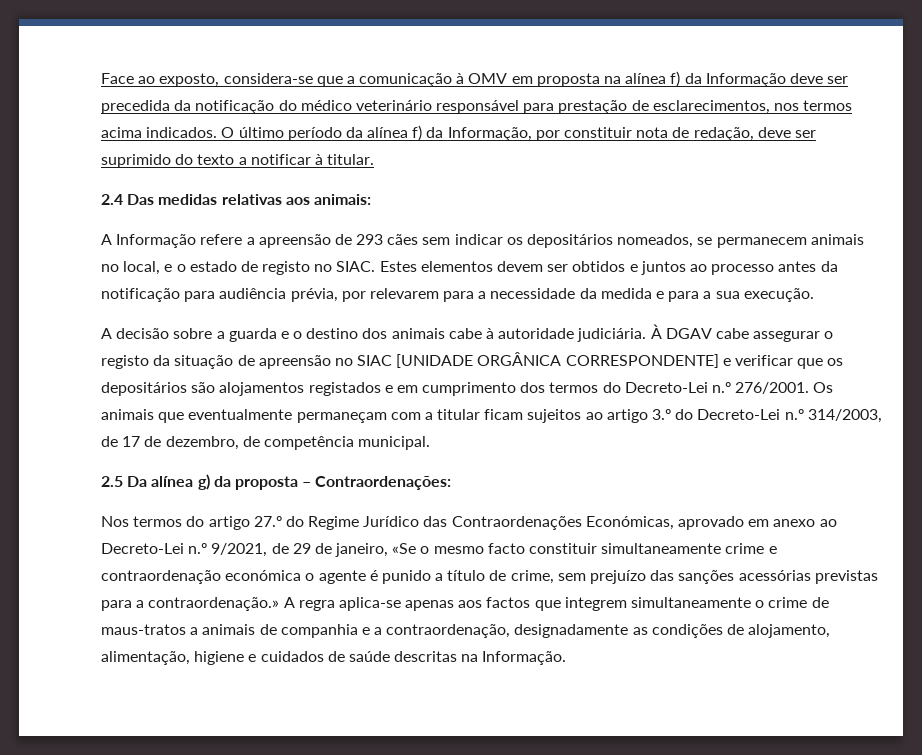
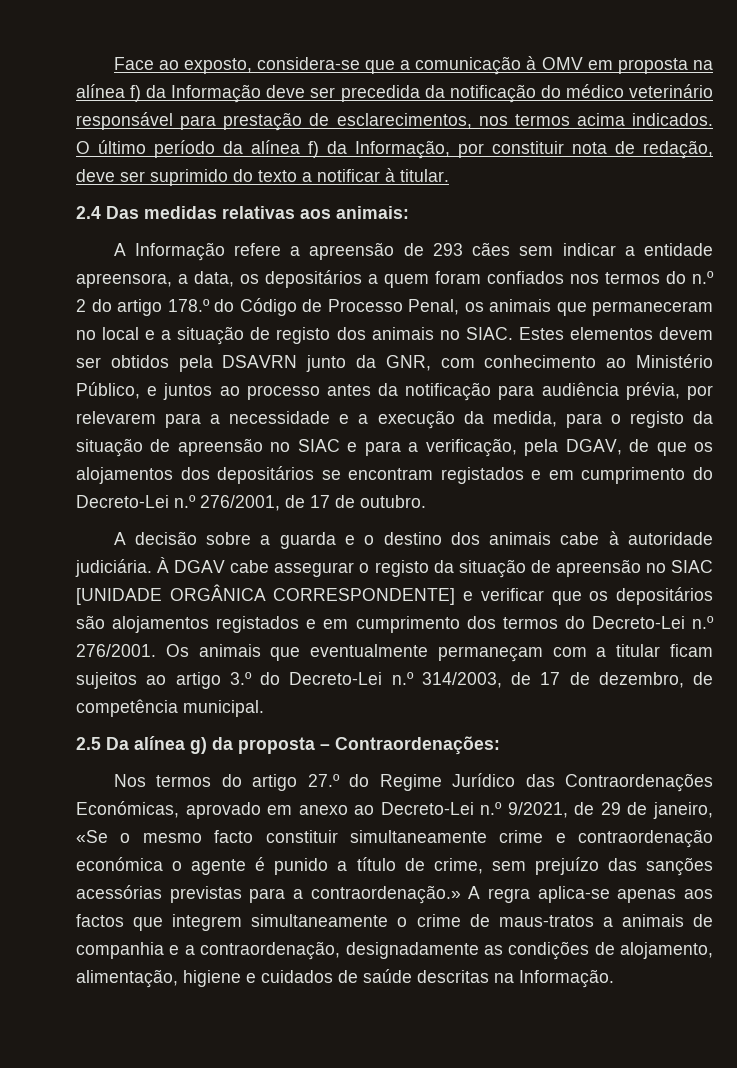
[506,234,864,248] [101,261,311,275] os depositários nomeados, se permanecem animais no local, e o estado de registo -> [624,243,713,256] [76,270,714,288] [76,298,713,316] [76,326,434,345] a entidade apreensora, a data, os depositários a quem foram confiados nos termos do n.º 2 do artigo 178.º do Código de Processo Penal, os animais que permaneceram no local e a situação de registo dos animais
(626, 266) none -> [178,354,713,372] [76,382,140,399] pela DSAVRN junto da GNR, com conhecimento ao Ministério Público,
[579,288,814,302] da medida e para a sua execução. -> [339,410,713,429] [76,438,713,457] [76,466,713,484] [76,495,426,511] e a execução da medida, para o registo da situação de apreensão no SIAC e para a verificação, pela DGAV, de que os alojamentos dos depositários se encontram registados e em cumprimento do Decreto-Lei n.º 276/2001, de 17 de outubro.

